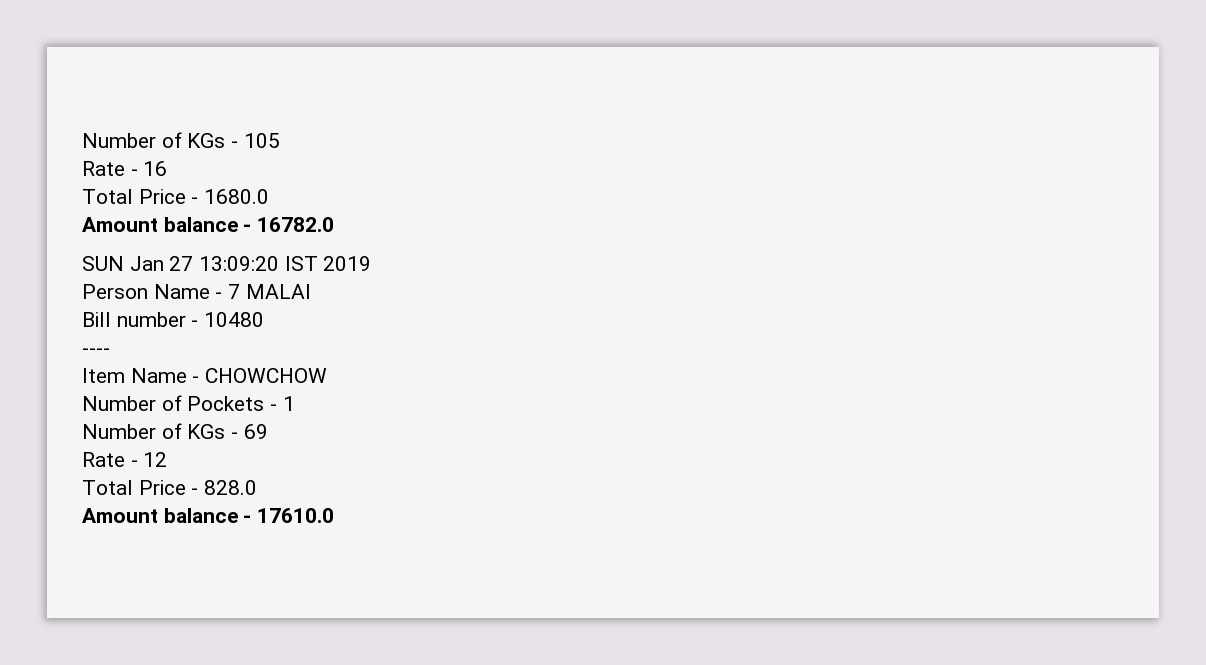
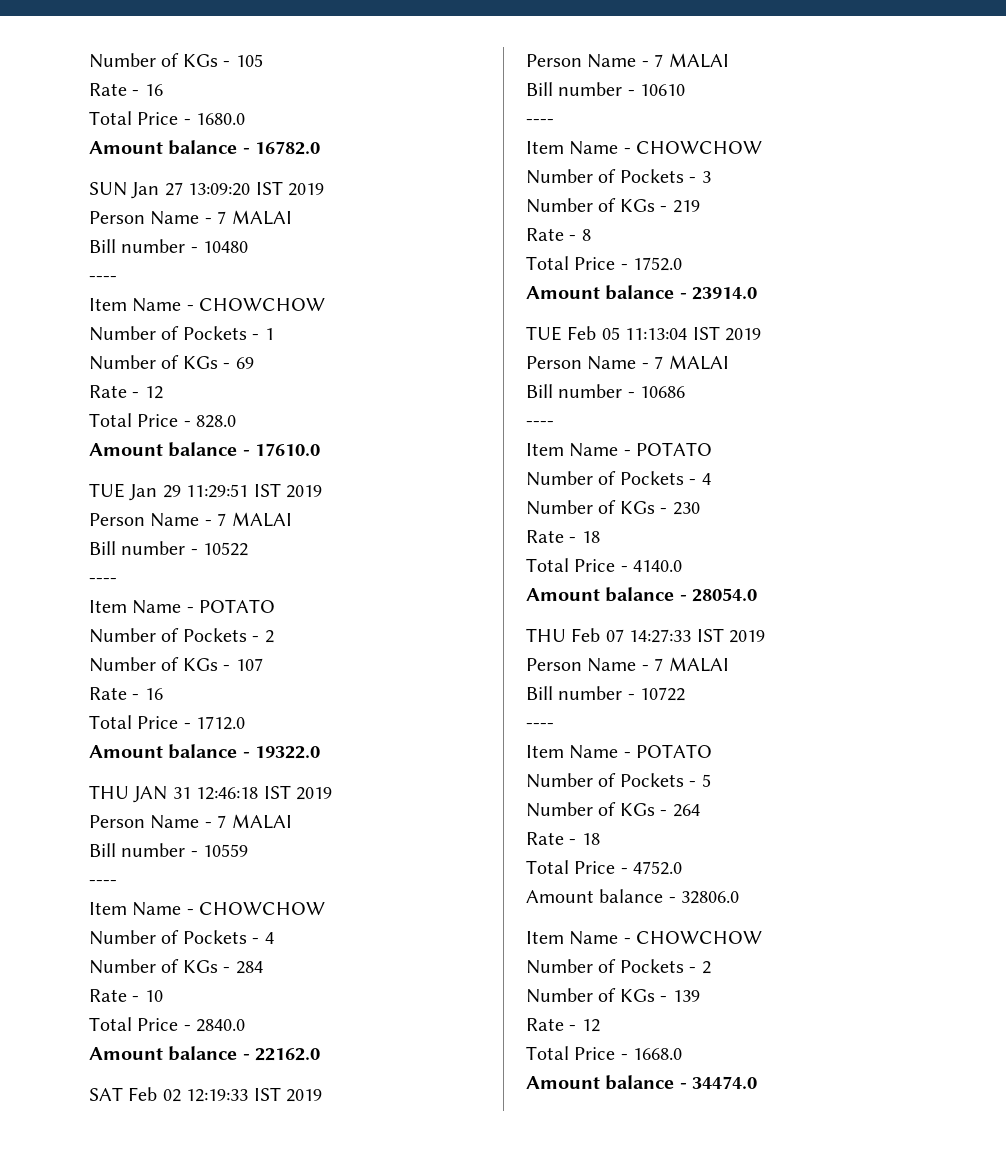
(335, 515) none -> [89,483,322,501] [89,512,292,527] [89,541,249,556] [89,578,117,584] [89,599,276,614] [89,628,274,643] [89,657,263,672] [89,687,163,700] [89,715,246,730] [89,744,321,759] [89,785,332,803] [89,814,292,829] [89,843,249,857] [89,880,117,886] [89,902,326,916] [89,930,274,945] [89,959,263,974] [89,989,163,1002] [89,1017,246,1032] [89,1046,321,1061] [89,1087,322,1102] [526,53,729,68] [526,82,686,96] [526,119,554,125] [526,141,763,155] [526,169,711,184] [526,198,700,213] [526,228,591,241] [526,256,683,271] [526,285,758,300] [526,326,761,341] [526,355,729,370] [526,384,686,398] [526,421,554,427] [526,442,713,457] [526,471,711,486] [526,500,700,515] [526,530,600,543] [526,558,683,572] [526,587,758,602] [526,628,765,643] [526,657,729,672] [526,686,686,701] [526,723,554,729] [526,744,713,759] [526,773,711,788] [526,802,700,817] [526,832,600,845] [526,860,683,875] [526,889,740,904] [526,931,763,945] [526,959,711,974] [526,988,700,1003] [526,1018,600,1032] [526,1046,683,1060] [526,1075,758,1090] // TUE Jan 29 11:29:51 IST 2019 // Person Name - 7 MALAI // Bill number - 10522 // ---- // Item Name - POTATO // Number of Pockets - 2 // Number of KGs - 107 // Rate - 16 // Total Price - 1712.0 // Amount balance - 19322.0 // THU JAN 31 12:46:18 IST 2019 // Person Name - 7 MALAI // Bill number - 10559 // ---- // Item Name - CHOWCHOW // Number of Pockets - 4 // Number of KGs - 284 // Rate - 10 // Total Price - 2840.0 // Amount balance - 22162.0 // SAT Feb 02 12:19:33 IST 2019 // Person Name - 7 MALAI // Bill number - 10610 // ---- // Item Name - CHOWCHOW // Number of Pockets - 3 // Number of KGs - 219 // Rate - 8 // Total Price - 1752.0 // Amount balance - 23914.0 // TUE Feb 05 11:13:04 IST 2019 // Person Name - 7 MALAI // Bill number - 10686 // ---- // Item Name - POTATO // Number of Pockets - 4 // Number of KGs - 230 // Rate - 18 // Total Price - 4140.0 // Amount balance - 28054.0 // THU Feb 07 14:27:33 IST 2019 // Person Name - 7 MALAI // Bill number - 10722 // ---- // Item Name - POTATO // Number of Pockets - 5 // Number of KGs - 264 // Rate - 18 // Total Price - 4752.0 // Amount balance - 32806.0 // Item Name - CHOWCHOW // Number of Pockets - 2 // Number of KGs - 139 // Rate - 12 // Total Price - 1668.0 // Amount balance - 34474.0

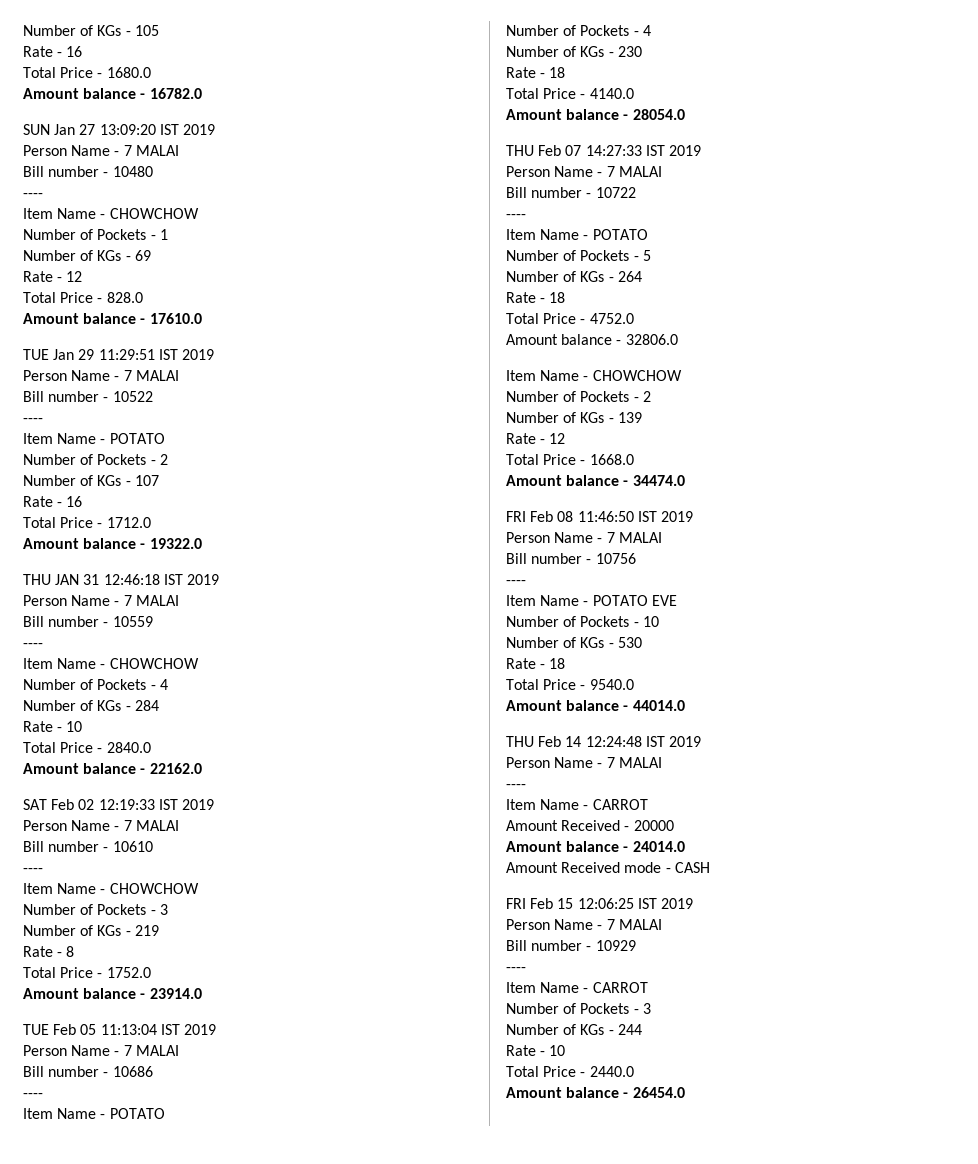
(758, 1082) none -> [506,511,693,522] [506,532,662,543] [506,553,636,564] [506,580,526,585] [506,595,677,606] [506,616,659,627] [506,637,642,648] [506,658,566,669] [506,679,634,690] [506,700,685,711] [506,736,701,747] [506,757,662,768] [506,784,526,789] [506,799,648,810] [506,820,674,831] [506,841,685,852] [506,862,710,873] [506,898,693,909] [506,919,662,930] [506,940,636,951] [506,967,526,972] [506,982,648,993] [506,1003,651,1014] [506,1024,642,1035] [506,1045,566,1056] [506,1066,634,1077] [506,1087,685,1098] // FRI Feb 08 11:46:50 IST 2019 // Person Name - 7 MALAI // Bill number - 10756 // ---- // Item Name - POTATO EVE // Number of Pockets - 10 // Number of KGs - 530 // Rate - 18 // Total Price - 9540.0 // Amount balance - 44014.0 // THU Feb 14 12:24:48 IST 2019 // Person Name - 7 MALAI // ---- // Item Name - CARROT // Amount Received - 20000 // Amount balance - 24014.0 // Amount Received mode - CASH // FRI Feb 15 12:06:25 IST 2019 // Person Name - 7 MALAI // Bill number - 10929 // ---- // Item Name - CARROT // Number of Pockets - 3 // Number of KGs - 244 // Rate - 10 // Total Price - 2440.0 // Amount balance - 26454.0

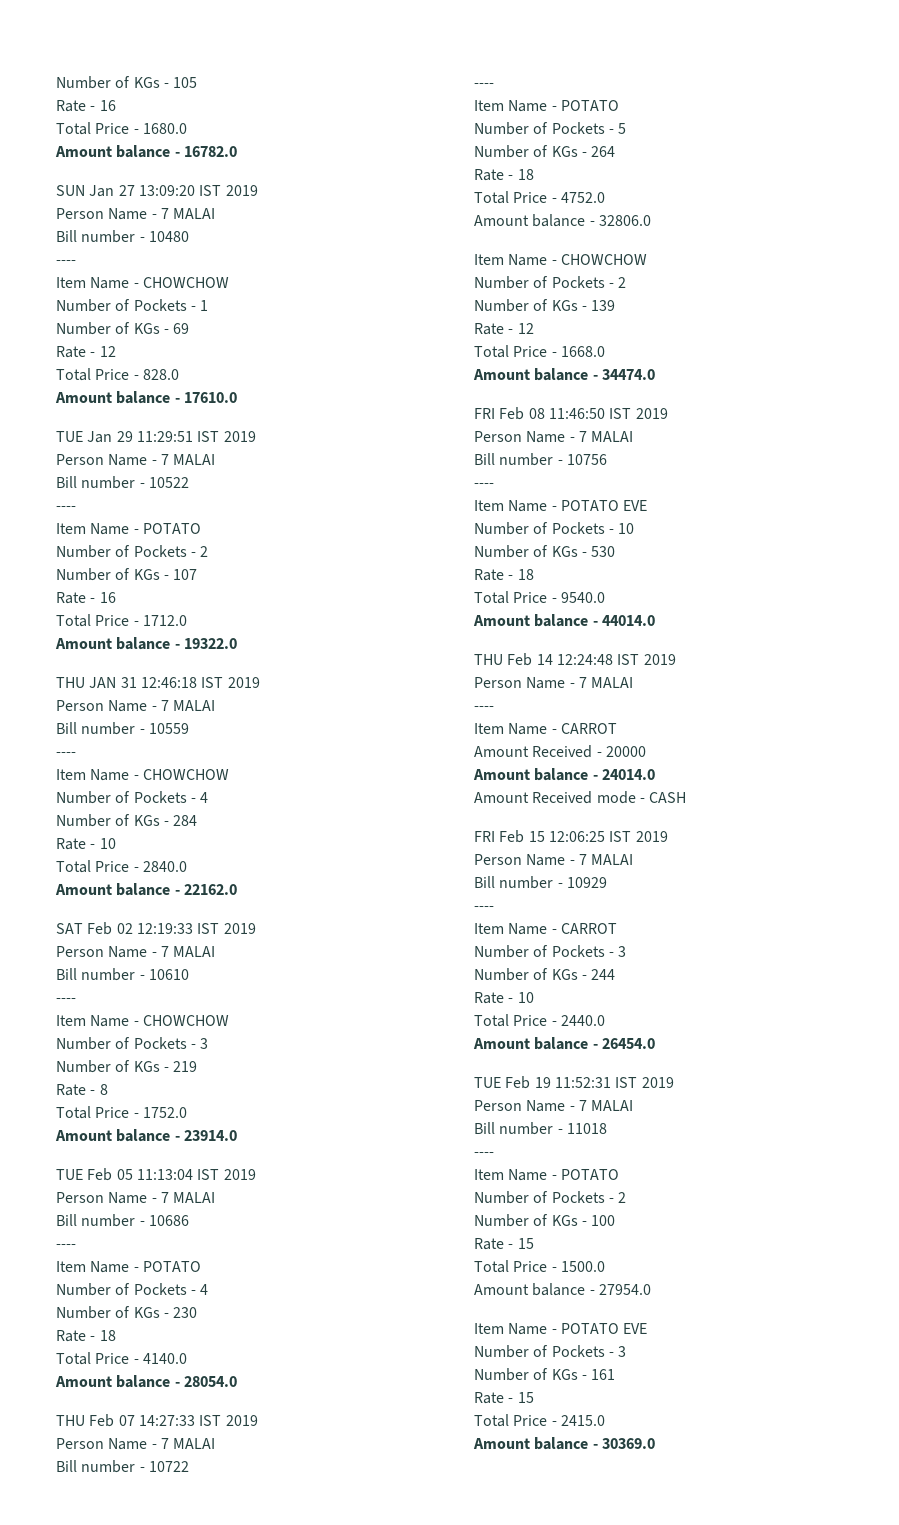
(685, 1092) none -> [474,1076,674,1089] [474,1100,634,1112] [474,1122,607,1135] [474,1152,494,1157] [474,1169,619,1181] [474,1191,627,1204] [474,1214,616,1227] [474,1238,534,1250] [474,1260,605,1273] [474,1283,651,1296] [474,1323,648,1335] [474,1345,627,1358] [474,1368,616,1381] [474,1392,534,1404] [474,1414,605,1427] [473,1437,655,1450] // TUE Feb 19 11:52:31 IST 2019 // Person Name - 7 MALAI // Bill number - 11018 // ---- // Item Name - POTATO // Number of Pockets - 2 // Number of KGs - 100 // Rate - 15 // Total Price - 1500.0 // Amount balance - 27954.0 // Item Name - POTATO EVE // Number of Pockets - 3 // Number of KGs - 161 // Rate - 15 // Total Price - 2415.0 // Amount balance - 30369.0

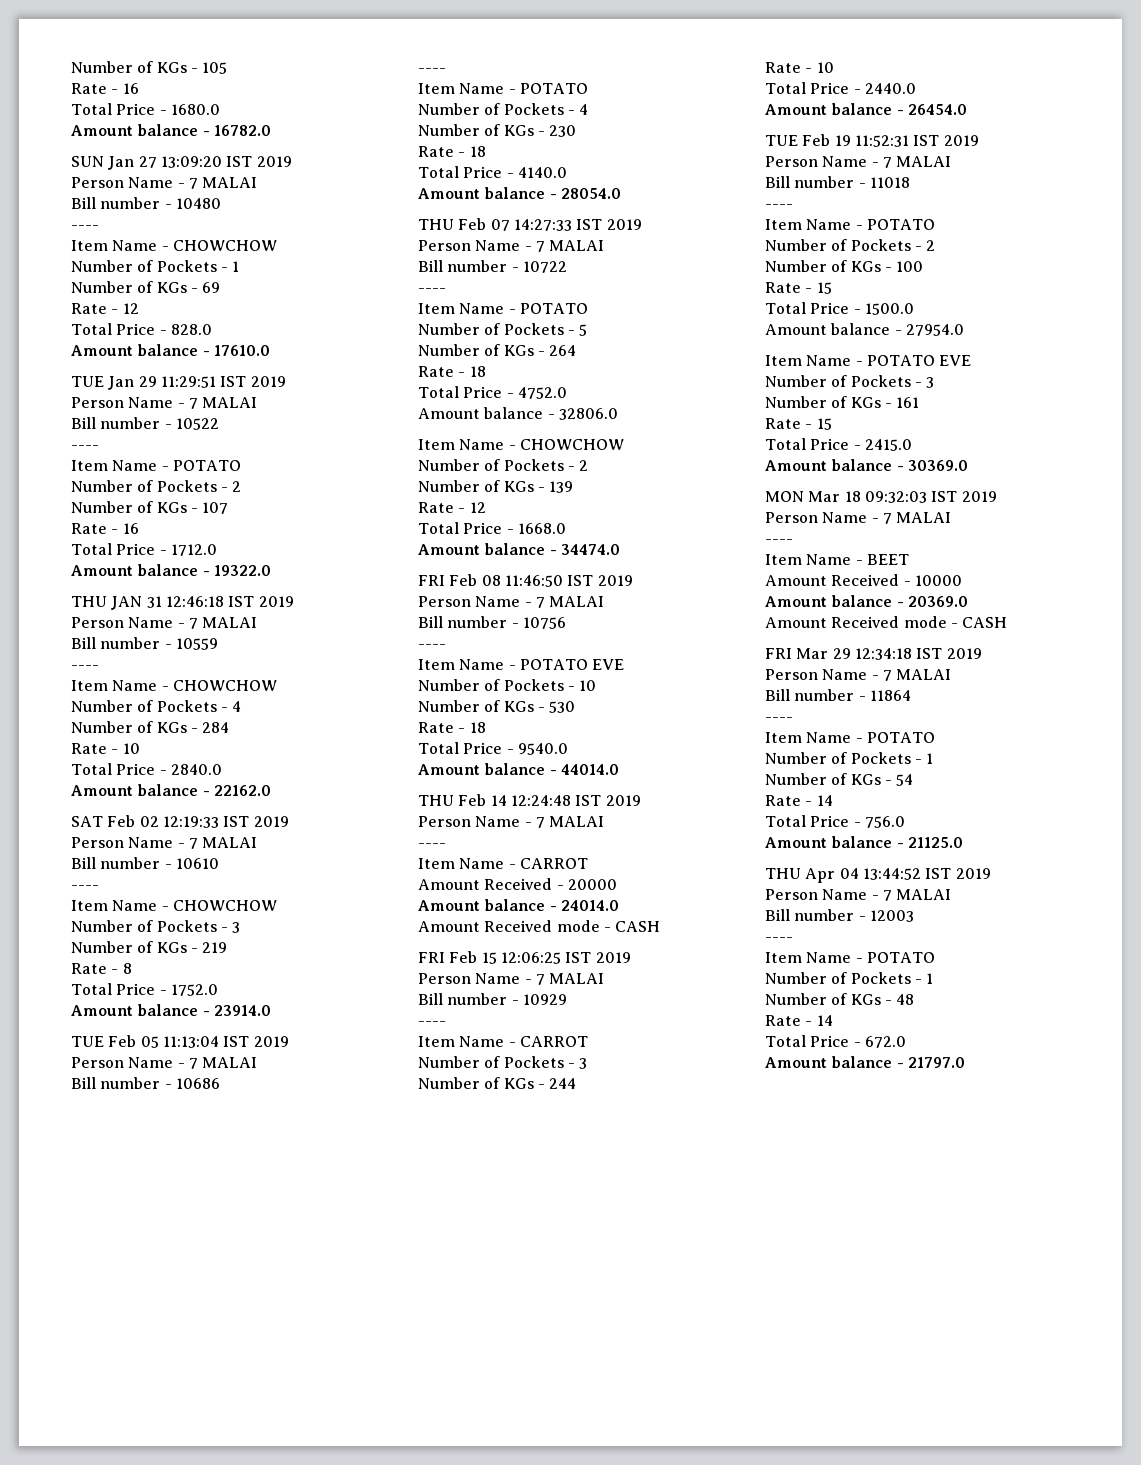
(655, 1443) none -> [765,491,997,503] [765,512,952,524] [765,539,793,544] [765,554,909,565] [765,574,962,586] [765,595,968,607] [765,616,1008,628] [765,648,982,660] [765,669,952,681] [765,689,911,701] [765,717,793,722] [765,732,935,743] [765,752,934,764] [765,773,914,786] [765,795,833,806] [765,815,905,828] [765,836,963,848] [765,868,991,883] [765,889,952,901] [765,909,914,922] [765,937,793,942] [765,952,935,963] [765,972,934,984] [765,993,915,1005] [765,1015,833,1026] [765,1035,906,1048] [765,1056,965,1068] // MON Mar 18 09:32:03 IST 2019 // Person Name - 7 MALAI // ---- // Item Name - BEET // Amount Received - 10000 // Amount balance - 20369.0 // Amount Received mode - CASH // FRI Mar 29 12:34:18 IST 2019 // Person Name - 7 MALAI // Bill number - 11864 // ---- // Item Name - POTATO // Number of Pockets - 1 // Number of KGs - 54 // Rate - 14 // Total Price - 756.0 // Amount balance - 21125.0 // THU Apr 04 13:44:52 IST 2019 // Person Name - 7 MALAI // Bill number - 12003 // ---- // Item Name - POTATO // Number of Pockets - 1 // Number of KGs - 48 // Rate - 14 // Total Price - 672.0 // Amount balance - 21797.0

